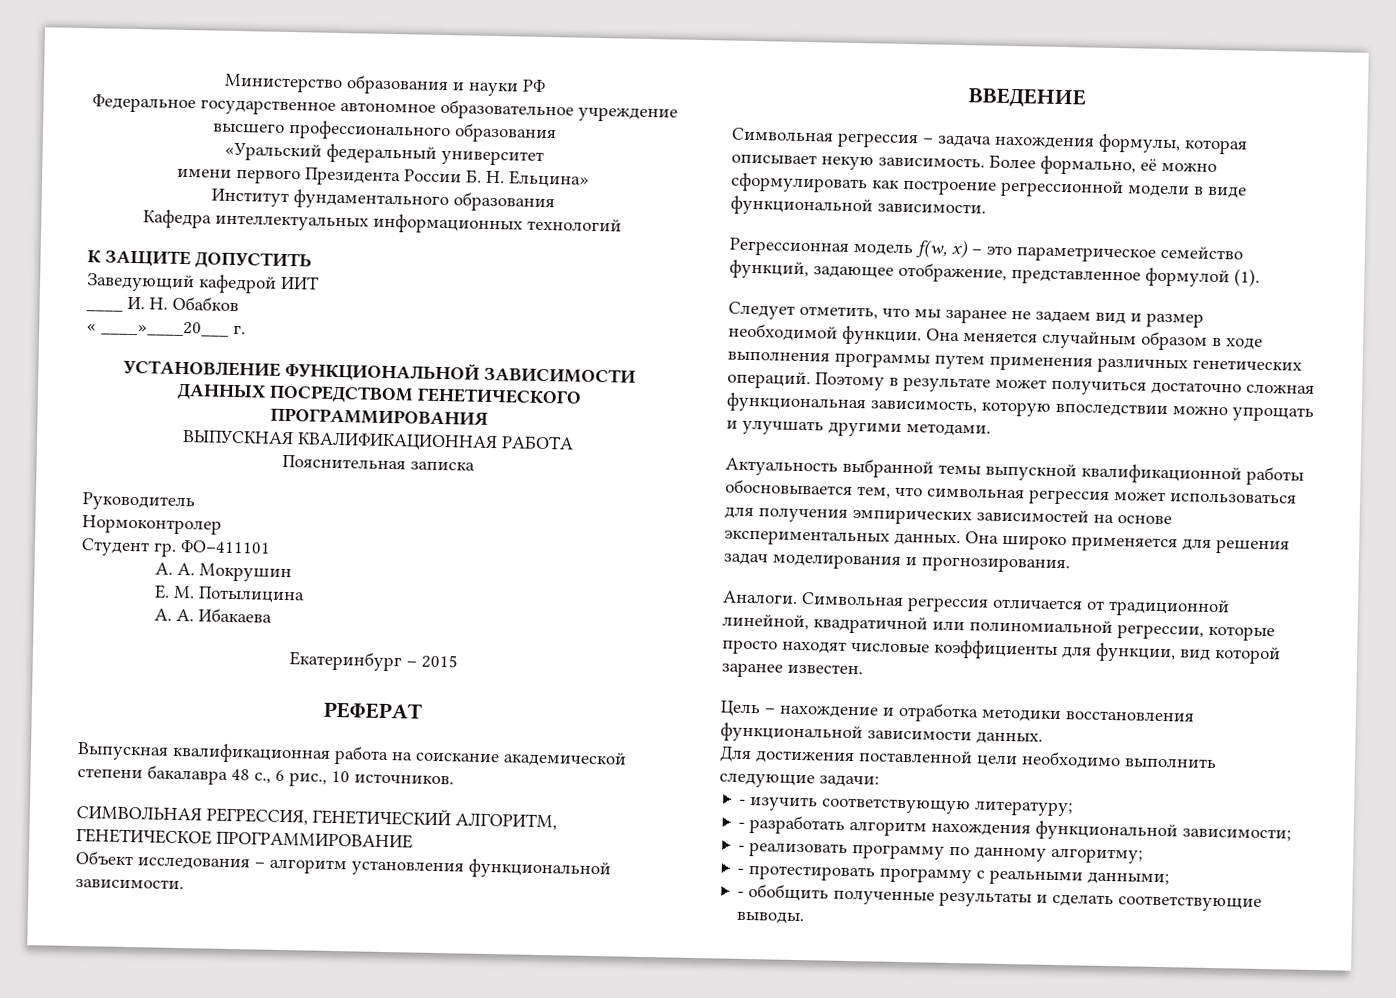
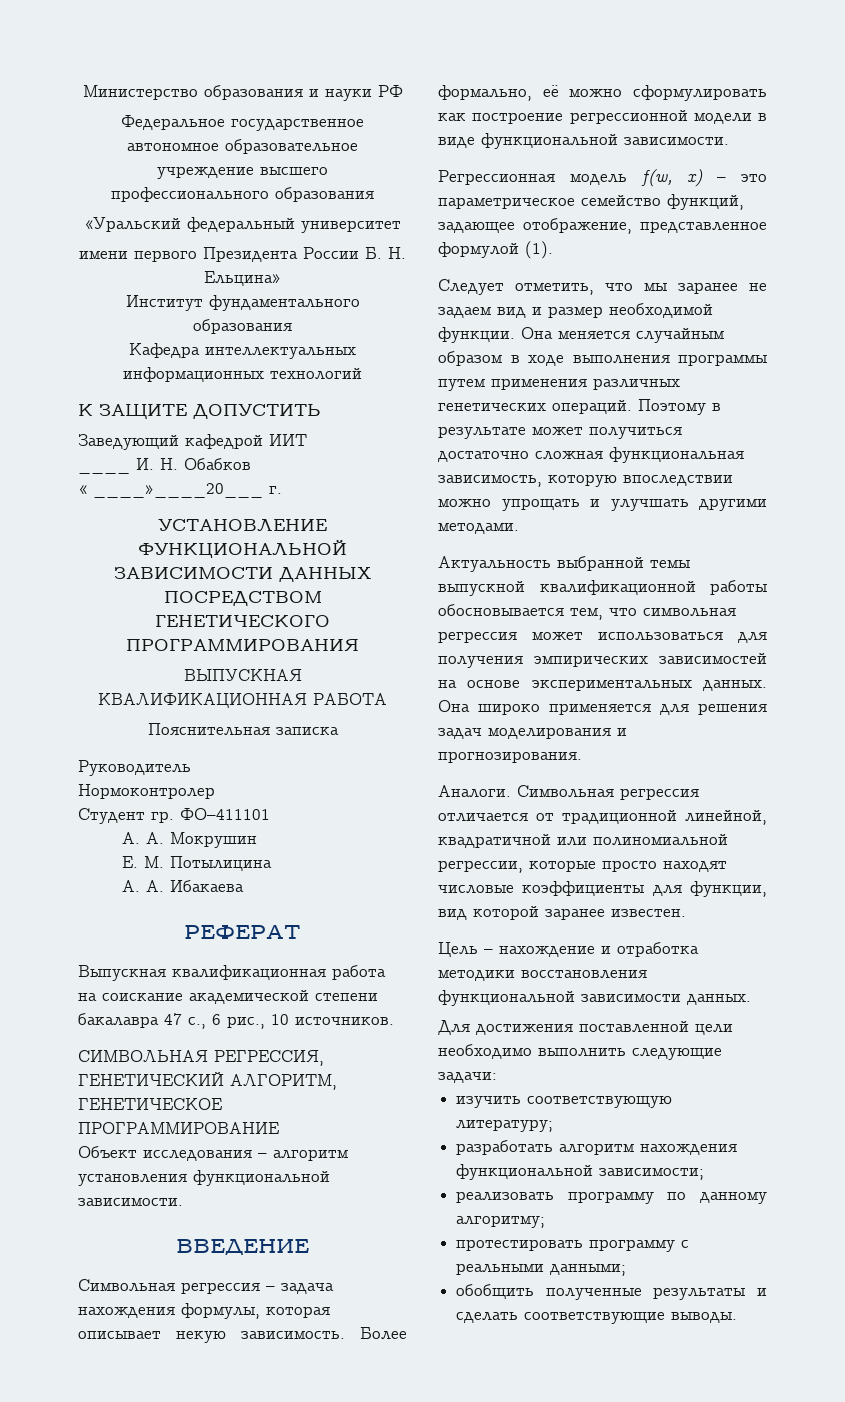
[289,651,458,672] // Екатеринбург – 2015 -> (244, 886) none
[231,769,250,781] 48 -> [164,1013,182,1025] 47
[739,798,747,805] - -> (497, 1077) none
[738,821,746,828] - -> (554, 1125) none
[738,844,746,851] - -> (705, 1174) none
[737,867,745,874] - -> (546, 1221) none
[737,890,745,897] - -> (627, 1270) none

